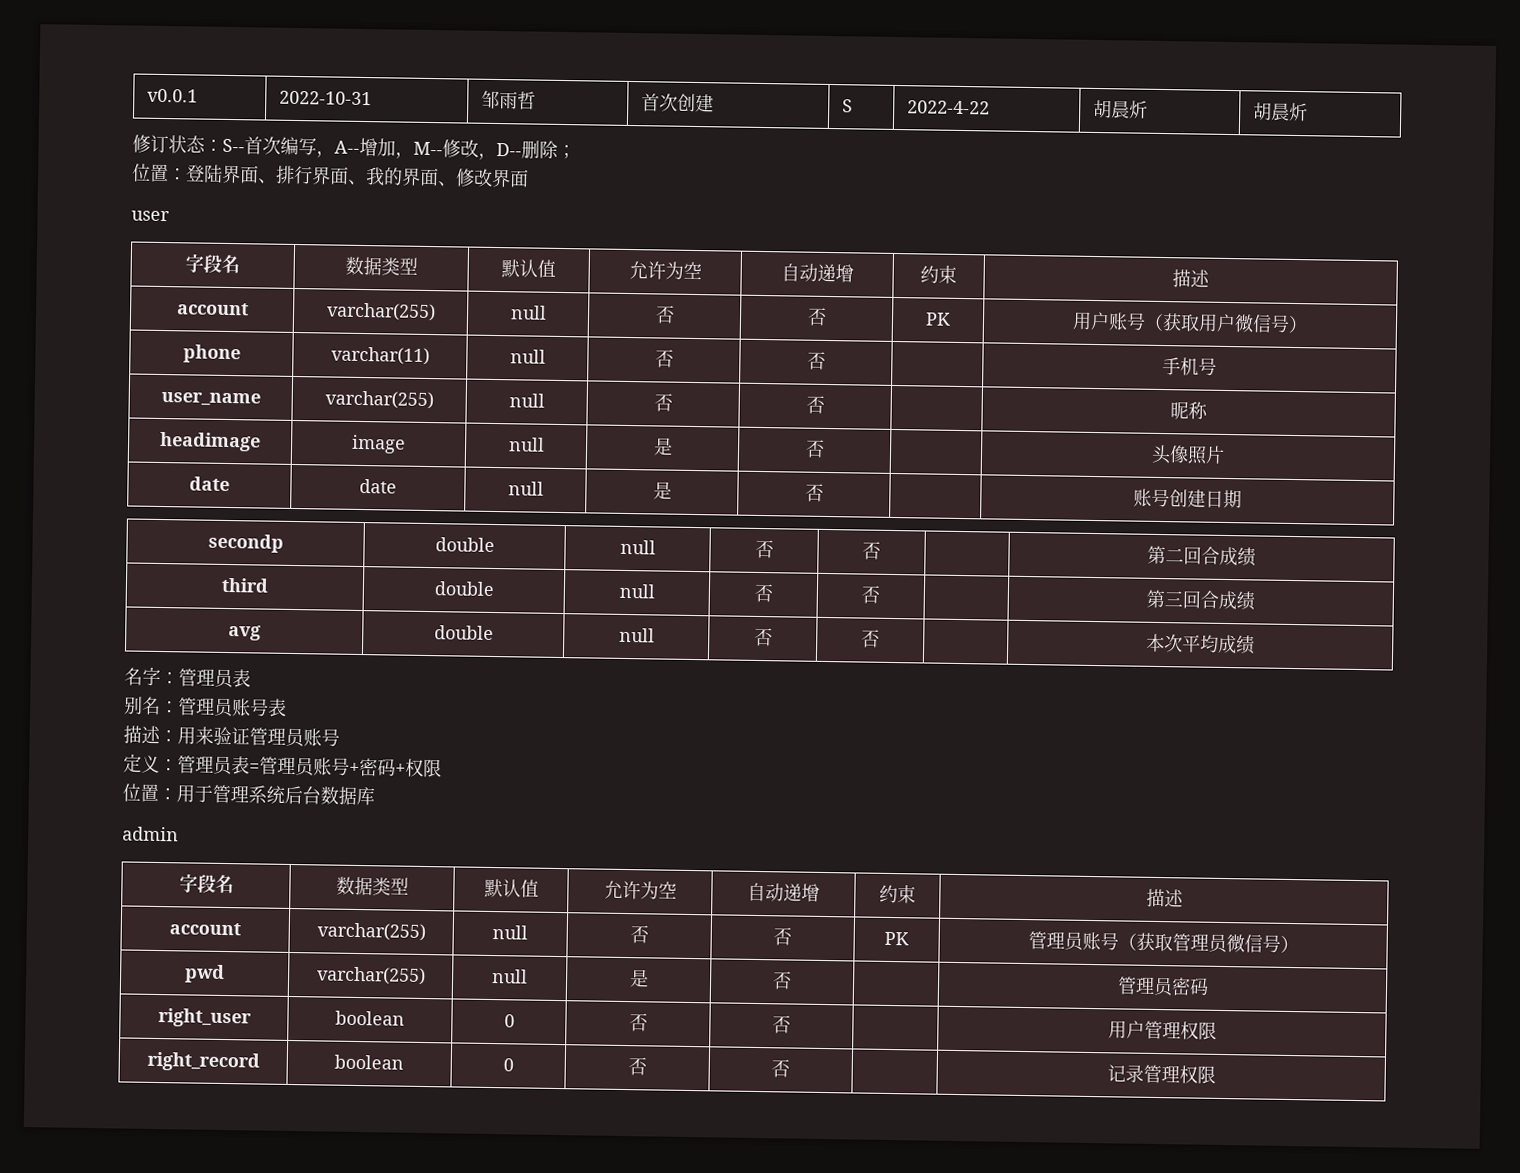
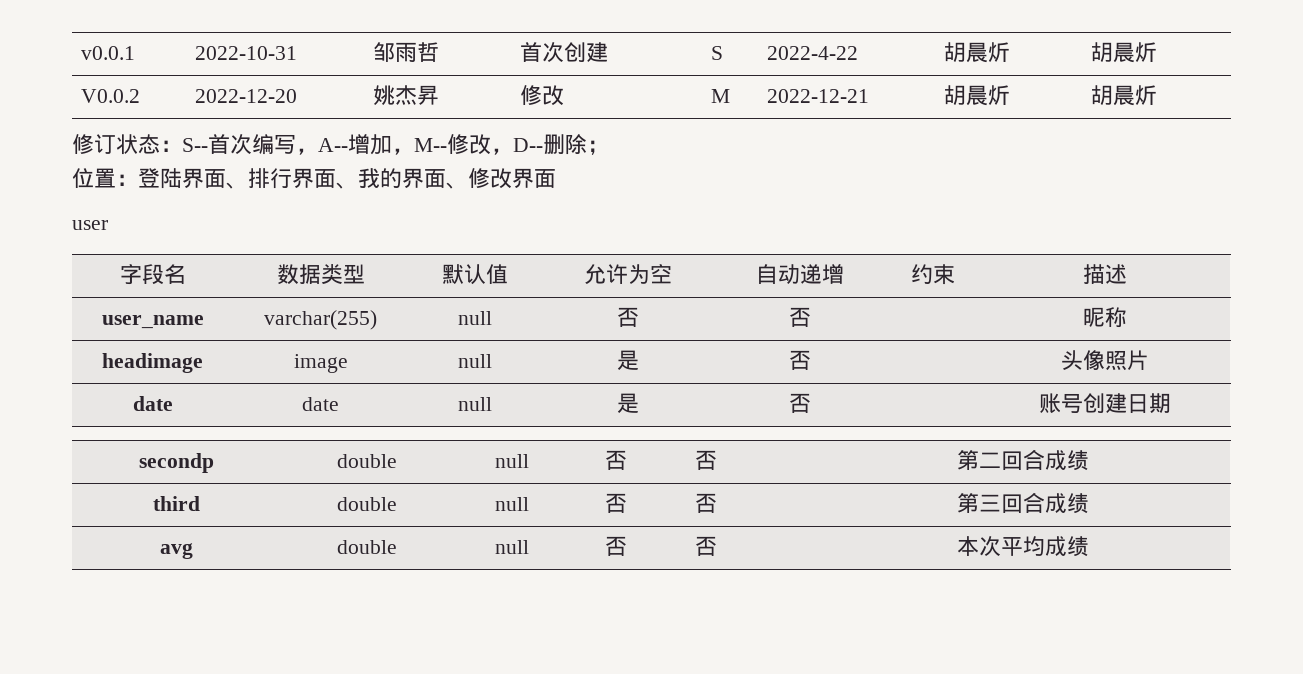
(1308, 112) none -> [81,89,141,103] [195,89,298,103] [373,85,440,106] [520,85,565,106] [711,89,731,103] [767,89,870,103] [944,85,1011,106] [1091,85,1158,106] // V0.0.2 | 2022-12-20 | 姚杰昇 | 修改 | M | 2022-12-21 | 胡晨炘 | 胡晨炘
[176,302,249,316] [325,302,436,322] [509,305,547,320] [654,305,675,324] [806,307,827,326] [925,312,952,326] [1072,311,1308,334] [182,344,241,364] [330,346,430,366] [509,349,546,364] [654,349,674,368] [806,351,826,370] [1162,357,1217,376] // account | varchar(255) | null | 否 | 否 | PK | 用户账号（获取用户微信号） // phone | varchar(11) | null | 否 | 否 | | 手机号 -> (1127, 274) none
[124,666,251,689] [124,696,287,718] [123,725,340,748] [123,753,442,778] [122,783,375,806] [122,826,179,842] [178,873,234,894] [335,876,409,896] [483,878,539,898] [603,880,677,900] [747,882,821,902] [879,884,916,904] [1145,888,1184,908] [169,922,241,936] [316,922,426,942] [492,925,528,940] [629,925,649,944] [773,927,793,946] [884,931,909,946] [1027,931,1299,954] [184,964,225,983] [315,966,426,986] [492,969,528,984] [628,969,649,988] [772,971,793,990] [1116,976,1209,997] [157,1008,252,1028] [335,1010,405,1026] [503,1014,515,1028] [628,1013,648,1032] [772,1015,792,1034] [1107,1020,1217,1040] [146,1051,260,1072] [334,1054,404,1070] [502,1058,514,1072] [627,1057,647,1076] [771,1059,791,1078] [1106,1064,1216,1084] // 名字：管理员表 // 别名：管理员账号表 // 描述：用来验证管理员账号 // 定义：管理员表=管理员账号+密码+权限 // 位置：用于管理系统后台数据库 // admin // 字段名 | 数据类型 | 默认值 | 允许为空 | 自动递增 | 约束 | 描述 // account | varchar(255) | null | 否 | 否 | PK | 管理员账号（获取管理员微信号） // pwd | varchar(255) | null | 是 | 否 | | 管理员密码 // right_user | boolean | 0 | 否 | 否 | | 用户管理权限 // right_record | boolean | 0 | 否 | 否 | | 记录管理权限 -> (1089, 546) none

